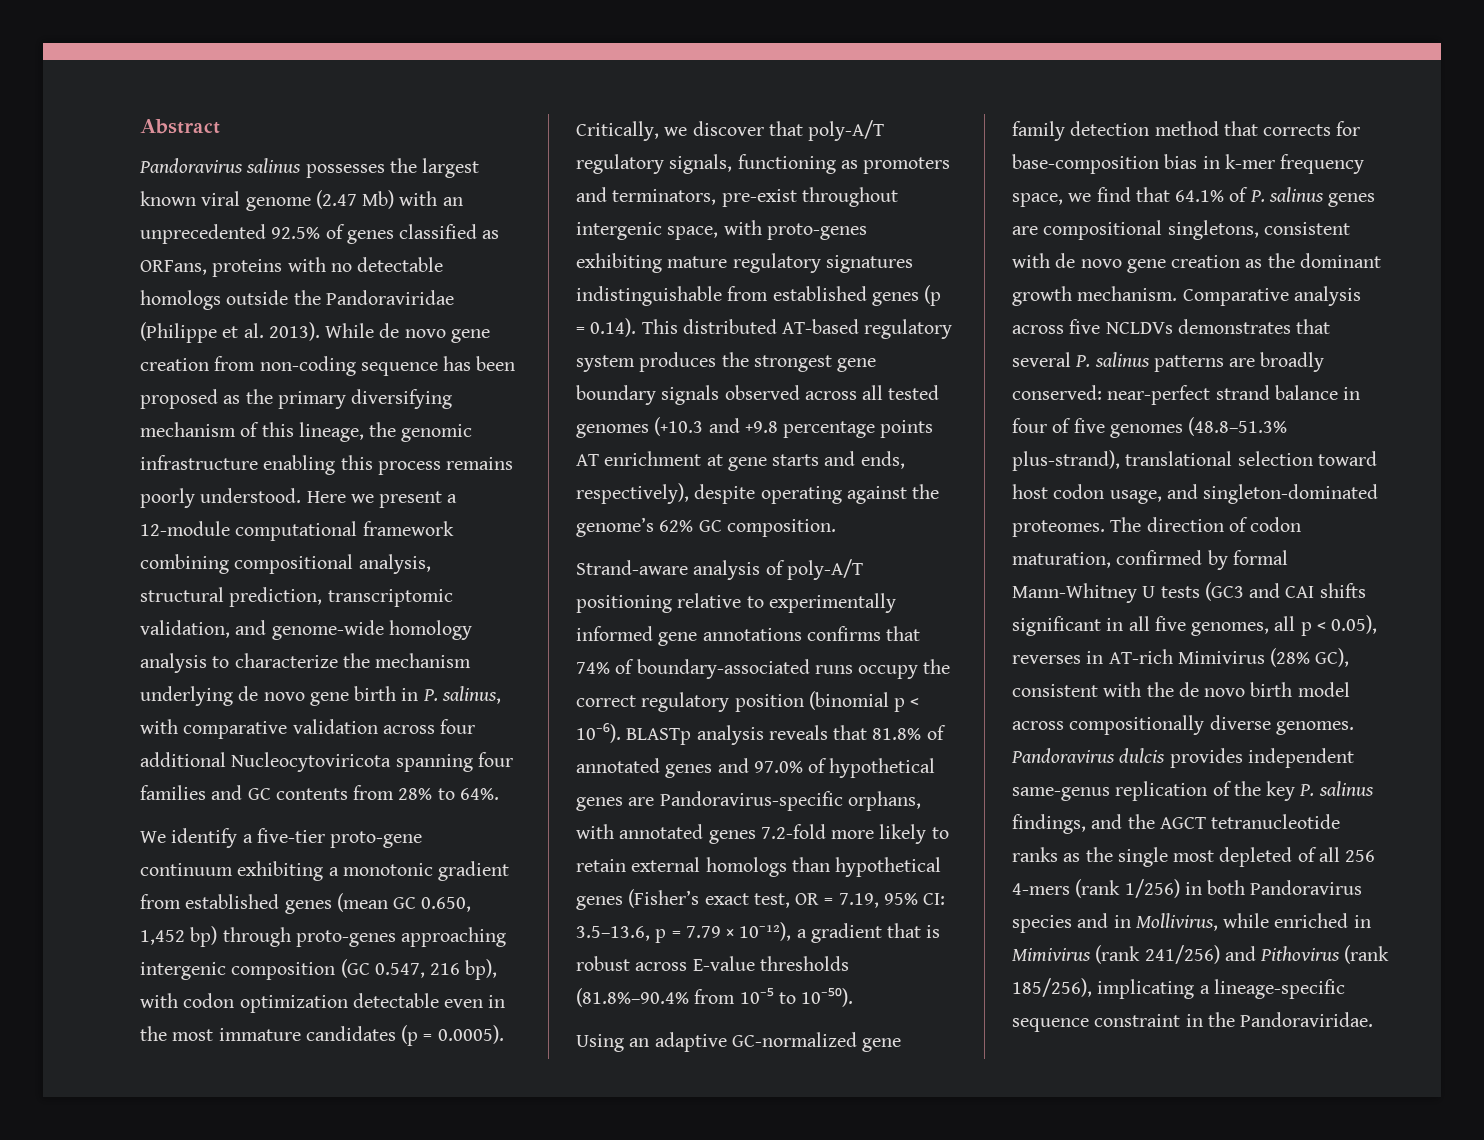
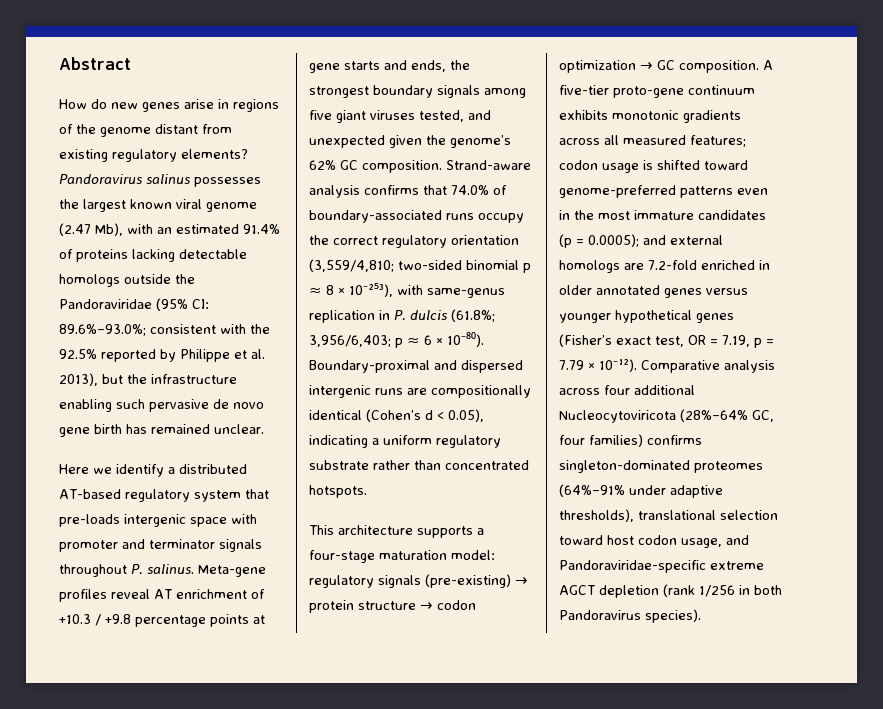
(220, 126) none -> [59,99,279,112] [59,124,232,137] [59,149,248,162] How do new genes arise in regions of the genome distant from existing regulatory elements?
[362,190,395,209] Mb) -> [95,223,123,236] Mb),
[140,224,500,244] [140,257,352,277] unprecedented 92.5% of genes classified as ORFans, proteins with no -> [176,224,280,234] [59,249,175,262] estimated 91.4% of proteins lacking
[140,322,490,343] [140,356,516,376] [140,389,453,409] [140,422,473,442] [140,455,514,475] [140,488,458,508] [140,521,454,541] [140,554,431,574] [140,587,453,607] [140,620,472,640] [140,653,472,673] [140,686,501,706] [140,719,476,739] [140,752,513,772] [140,785,499,800] [140,828,423,848] [140,861,510,881] [140,893,472,914] [140,926,507,947] [140,959,498,980] [140,993,439,1013] (Philippe et al. 2013). While de novo gene creation from non-coding sequence has been proposed as the primary diversifying mechanism of this lineage, the genomic infrastructure enabling this process remains poorly understood. Here we present a 12-module computational framework combining compositional analysis, structural prediction, transcriptomic validation, and genome-wide homology analysis to characterize the mechanism underlying de novo gene birth in P. salinus, with comparative validation across four additional Nucleocytoviricota spanning four families and GC contents from 28% to 64%. // We identify a five-tier proto-gene continuum exhibiting a monotonic gradient from established genes (mean GC 0.650, 1,452 bp) through proto-genes approaching intergenic composition (GC 0.547, 216 bp), with codon optimization detectable -> [156,298,209,311] [59,324,270,336] [59,349,265,362] [59,373,237,386] [59,399,264,412] [59,424,264,437] [59,464,247,477] [59,489,269,502] [59,514,257,527] [59,539,262,552] [59,564,266,577] [59,589,265,602] [59,614,265,627] [309,60,470,73] [309,85,526,98] [309,110,491,123] [309,135,511,148] [309,160,531,173] [309,185,507,198] [309,210,524,223] [309,235,519,248] [309,259,531,273] [309,283,505,298] [309,309,495,323] [309,332,484,348] [309,360,523,373] [309,385,531,398] [309,409,484,422] [309,435,501,448] [309,460,529,470] [309,485,367,498] [309,525,484,538] [309,550,495,563] [309,574,528,588] [309,600,476,613] [559,60,773,73] [559,85,755,98] [559,110,741,123] [559,135,746,147] [559,160,748,173] [559,185,733,198] (95% CI: 89.6%–93.0%; consistent with the 92.5% reported by Philippe et al. 2013), but the infrastructure enabling such pervasive de novo gene birth has remained unclear. // Here we identify a distributed AT-based regulatory system that pre-loads intergenic space with promoter and terminator signals throughout P. salinus. Meta-gene profiles reveal AT enrichment of +10.3 / +9.8 percentage points at gene starts and ends, the strongest boundary signals among five giant viruses tested, and unexpected given the genome’s 62% GC composition. Strand-aware analysis confirms that 74.0% of boundary-associated runs occupy the correct regulatory orientation (3,559/4,810; two-sided binomial p ≈ 8 × 10⁻²⁵³), with same-genus replication in P. dulcis (61.8%; 3,956/6,403; p ≈ 6 × 10⁻⁸⁰). Boundary-proximal and dispersed intergenic runs are compositionally identical (Cohen’s d < 0.05), indicating a uniform regulatory substrate rather than concentrated hotspots. // This architecture supports a four-stage maturation model: regulatory signals (pre-existing) → protein structure → codon optimization → GC composition. A five-tier proto-gene continuum exhibits monotonic gradients across all measured features; codon usage is shifted toward genome-preferred patterns
[437,1025,504,1044] [576,120,885,141] [576,154,951,174] [576,187,898,207] [576,220,867,240] [576,253,913,273] [576,285,942,306] [576,318,953,339] [576,352,877,372] [576,385,940,405] [576,417,934,438] [576,451,905,471] [576,483,940,504] [576,517,836,537] [576,559,863,580] [576,593,896,613] [576,626,921,646] [576,659,951,679] [576,691,920,712] [576,722,946,745] [576,758,936,778] [576,791,921,811] [576,824,949,844] [576,857,830,877] 0.0005). Critically, we discover that poly-A/T regulatory signals, functioning as promoters and terminators, pre-exist throughout intergenic space, with proto-genes exhibiting mature regulatory signatures indistinguishable from established genes (p = 0.14). This distributed AT-based regulatory system produces the strongest gene boundary signals observed across all tested genomes (+10.3 and +9.8 percentage points AT enrichment at gene starts and ends, respectively), despite operating against the genome’s 62% GC composition. // Strand-aware analysis of poly-A/T positioning relative to experimentally informed gene annotations confirms that 74% of boundary-associated runs occupy the correct regulatory position (binomial p < 10⁻⁶). BLASTp analysis reveals that 81.8% of annotated genes and 97.0% of hypothetical genes are Pandoravirus-specific orphans, with annotated genes 7.2-fold more likely to retain external homologs than -> [588,234,723,247] [559,260,770,273] [559,285,748,298] [559,313,611,323] 0.0005); and external homologs are 7.2-fold enriched in older annotated genes versus younger
[883,893,946,905] [576,926,650,941] 95% CI: 3.5–13.6, -> (750, 341) none
[739,922,941,943] [576,956,849,971] [576,987,854,1007] [576,1032,902,1052] [1012,121,1361,141] [1012,154,1365,174] [1012,187,1376,207] [1012,220,1350,240] [1012,253,1381,273] [1012,286,1361,306] [1012,319,1331,334] [1012,352,1325,372] [1012,385,1361,405] [1012,417,1288,438] [1012,450,1120,471] 10⁻¹²), a gradient that is robust across E-value thresholds (81.8%–90.4% from 10⁻⁵ to 10⁻⁵⁰). // Using an adaptive GC-normalized gene family detection method that corrects for base-composition bias in k-mer frequency space, we find that 64.1% of P. salinus genes are compositional singletons, consistent with de novo gene creation as the dominant growth mechanism. Comparative analysis across five NCLDVs demonstrates that several P. salinus patterns are broadly conserved: near-perfect strand balance in four of five genomes (48.8–51.3% plus-strand), -> [599,359,775,373] [559,385,695,395] [559,409,774,423] [559,434,702,447] [559,460,763,473] [559,484,723,498] [559,509,634,522] 10⁻¹²). Comparative analysis across four additional Nucleocytoviricota (28%–64% GC, four families) confirms singleton-dominated proteomes (64%–91% under adaptive thresholds),
[1203,484,1379,504] [1012,517,1302,537] [1012,550,1288,570] [1012,582,1366,603] [1012,615,1378,636] [1012,648,1350,667] [1012,682,1350,697] [1012,715,1354,735] [1011,748,1354,768] [1012,781,1374,801] [1012,814,1341,834] [1012,847,1376,867] [1012,879,1363,898] [1012,913,1371,933] [1012,945,1390,964] [1012,978,1345,999] [1012,1012,1374,1032] singleton-dominated proteomes. The direction of codon maturation, confirmed by formal Mann-Whitney U tests (GC3 and CAI shifts significant in all five genomes, all p < 0.05), reverses in AT-rich Mimivirus (28% GC), consistent with the de novo birth model across compositionally diverse genomes. Pandoravirus dulcis provides independent same-genus replication of the key P. salinus findings, and the AGCT tetranucleotide ranks as the single most depleted of all 256 4-mers (rank 1/256) in both Pandoravirus species and in Mollivirus, while enriched in Mimivirus (rank 241/256) and Pithovirus (rank 185/256), implicating a lineage-specific sequence constraint in the Pandoraviridae. -> [559,560,764,573] [559,584,782,598] [559,609,701,623] Pandoraviridae-specific extreme AGCT depletion (rank 1/256 in both Pandoravirus species).

